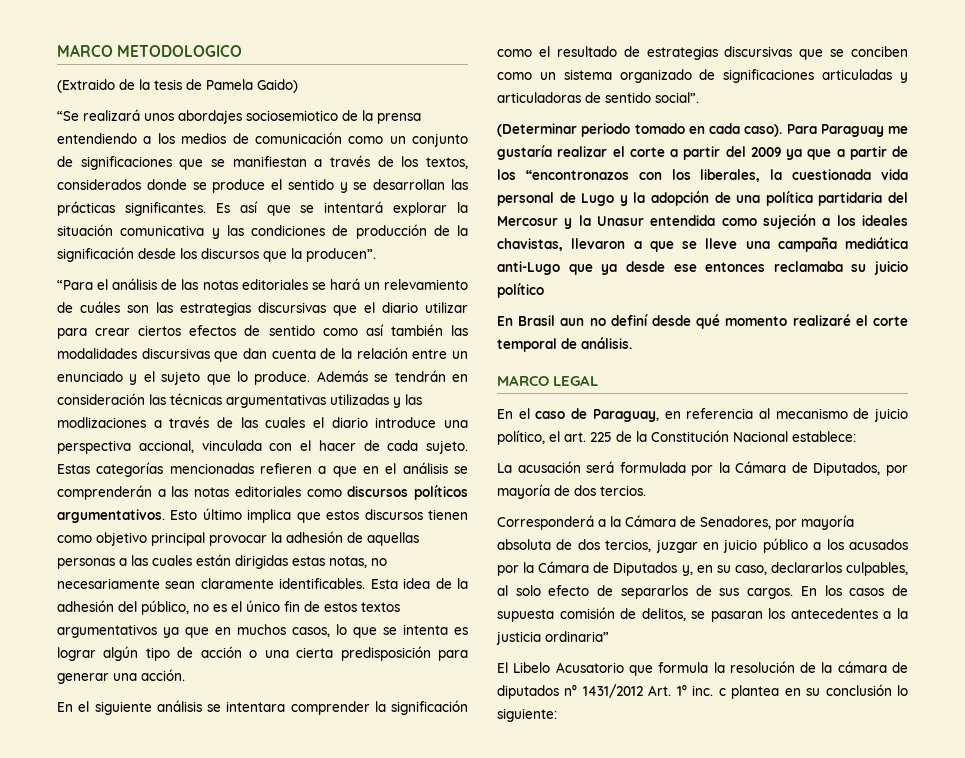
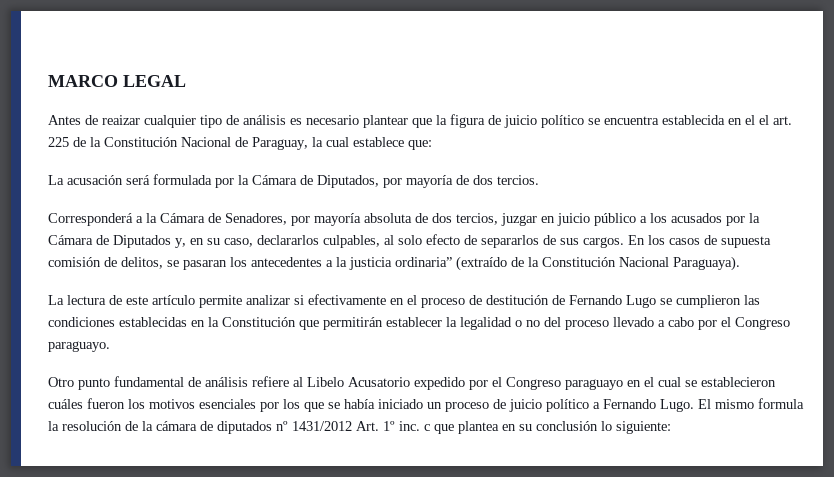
[57,44,243,57] [57,79,298,93] [57,109,421,124] [57,132,468,147] [57,155,469,170] [57,179,468,193] [57,201,468,216] [57,224,468,239] [57,247,376,262] [57,278,468,290] [57,301,468,316] [57,324,468,339] [57,347,469,362] [57,370,468,385] [57,393,422,408] [57,416,469,428] [57,440,468,454] [57,462,468,477] [57,485,468,500] [57,508,468,523] [57,531,419,546] [57,554,387,569] [57,578,469,589] [57,600,400,615] [57,624,468,638] [57,646,469,661] [57,669,185,684] [57,700,468,715] [497,46,908,60] [497,69,908,83] [497,92,699,103] [497,123,908,137] [497,145,908,160] [497,169,908,182] [497,191,908,206] [497,214,908,229] [497,237,908,252] [497,261,908,275] [497,283,544,298] [497,314,908,329] [497,337,632,352] [497,375,599,386] [497,408,908,422] [497,430,545,445] MARCO METODOLOGICO // (Extraido de la tesis de Pamela Gaido) // “Se realizará unos abordajes sociosemiotico de la prensa entendiendo a los medios de comunicación como un conjunto de significaciones que se manifiestan a través de los textos, considerados donde se produce el sentido y se desarrollan las prácticas significantes. Es así que se intentará explorar la situación comunicativa y las condiciones de producción de la significación desde los discursos que la producen”. // “Para el análisis de las notas editoriales se hará un relevamiento de cuáles son las estrategias discursivas que el diario utilizar para crear ciertos efectos de sentido como así también las modalidades discursivas que dan cuenta de la relación entre un enunciado y el sujeto que lo produce. Además se tendrán en consideración las técnicas argumentativas utilizadas y las modlizaciones a través de las cuales el diario introduce una perspectiva accional, vinculada con el hacer de cada sujeto. Estas categorías mencionadas refieren a que en el análisis se comprenderán a las notas editoriales como discursos políticos argumentativos. Esto último implica que estos discursos tienen como objetivo principal provocar la adhesión de aquellas personas a las cuales están dirigidas estas notas, no necesariamente sean claramente identificables. Esta idea de la adhesión del público, no es el único fin de estos textos argumentativos ya que en muchos casos, lo que se intenta es lograr algún tipo de acción o una cierta predisposición para generar una acción. // En el siguiente análisis se intentara comprender la significación como el resultado de estrategias discursivas que se conciben como un sistema organizado de significaciones articuladas y articuladoras de sentido social”. // (Determinar periodo tomado en cada caso). Para Paraguay me gustaría realizar el corte a partir del 2009 ya que a partir de los “encontronazos con los liberales, la cuestionada vida personal de Lugo y la adopción de una política partidaria del Mercosur y la Unasur entendida como sujeción a los ideales chavistas, llevaron a que se lleve una campaña mediática anti-Lugo que ya desde ese entonces reclamaba su juicio político // En Brasil aun no definí desde qué momento realizaré el corte temporal de análisis. // MARCO LEGAL // En el caso de Paraguay, en referencia al mecanismo de juicio político, -> [48,75,186,87] [48,114,755,128] MARCO LEGAL // Antes de reaizar cualquier tipo de análisis es necesario plantear que la figura de juicio político se encuentra establecida en el
[792,431,856,442] establece: -> [235,137,432,150] de Paraguay, la cual establece que:
[497,662,653,676] // El Libelo Acusatorio que -> [456,256,740,271] [48,294,760,308] [48,317,790,330] [48,341,110,352] [48,376,776,390] [48,398,754,412] (extraído de la Constitución Nacional Paraguaya). // La lectura de este artículo permite analizar si efectivamente en el proceso de destitución de Fernando Lugo se cumplieron las condiciones establecidas en la Constitución que permitirán establecer la legalidad o no del proceso llevado a cabo por el Congreso paraguayo. // Otro punto fundamental de análisis refiere al Libelo Acusatorio expedido por el Congreso paraguayo en el cual se establecieron cuáles fueron los motivos esenciales por los que se había iniciado un proceso de juicio político a Fernando Lugo. El mismo
(726, 692) none -> [434,424,454,434] que

